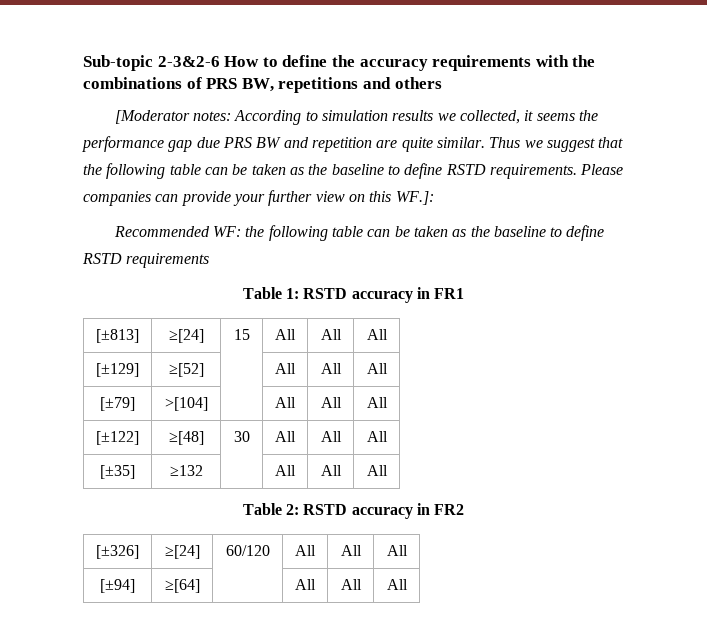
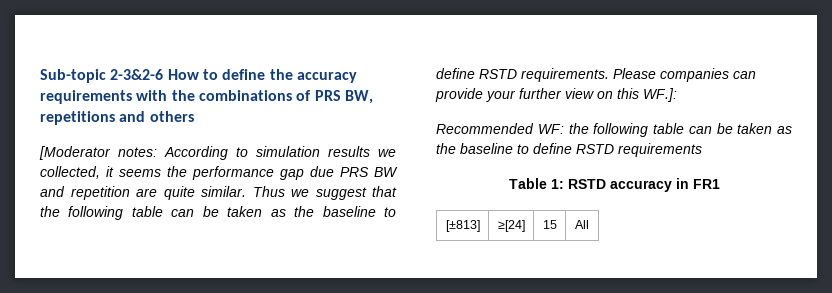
[320,329,342,340] [366,329,388,340] [96,363,139,377] [168,363,204,377] [275,363,296,374] [320,363,342,374] [366,363,388,374] [100,397,135,411] [164,397,208,411] [275,397,296,408] [320,397,342,408] [366,397,388,408] [96,431,139,445] [168,431,204,445] [233,431,250,442] [275,431,296,442] [320,431,342,442] [366,431,388,442] [100,465,135,479] [169,465,203,476] [275,465,296,476] [320,465,342,476] [366,465,388,476] [242,503,465,519] [96,545,139,559] [164,545,200,559] [225,545,270,556] [295,545,316,556] [340,545,362,556] [386,545,408,556] [100,579,135,593] [164,579,200,593] [295,579,316,590] [340,579,362,590] [386,579,408,590] | All | All // [±129] | ≥[52] | | All | All | All // [±79] | >[104] | | All | All | All // [±122] | ≥[48] | 30 | All | All | All // [±35] | ≥132 | | All | All | All // Table 2: RSTD accuracy in FR2 // [±326] | ≥[24] | 60/120 | All | All | All // [±94] | ≥[64] | | All | All | All -> (589, 224) none

